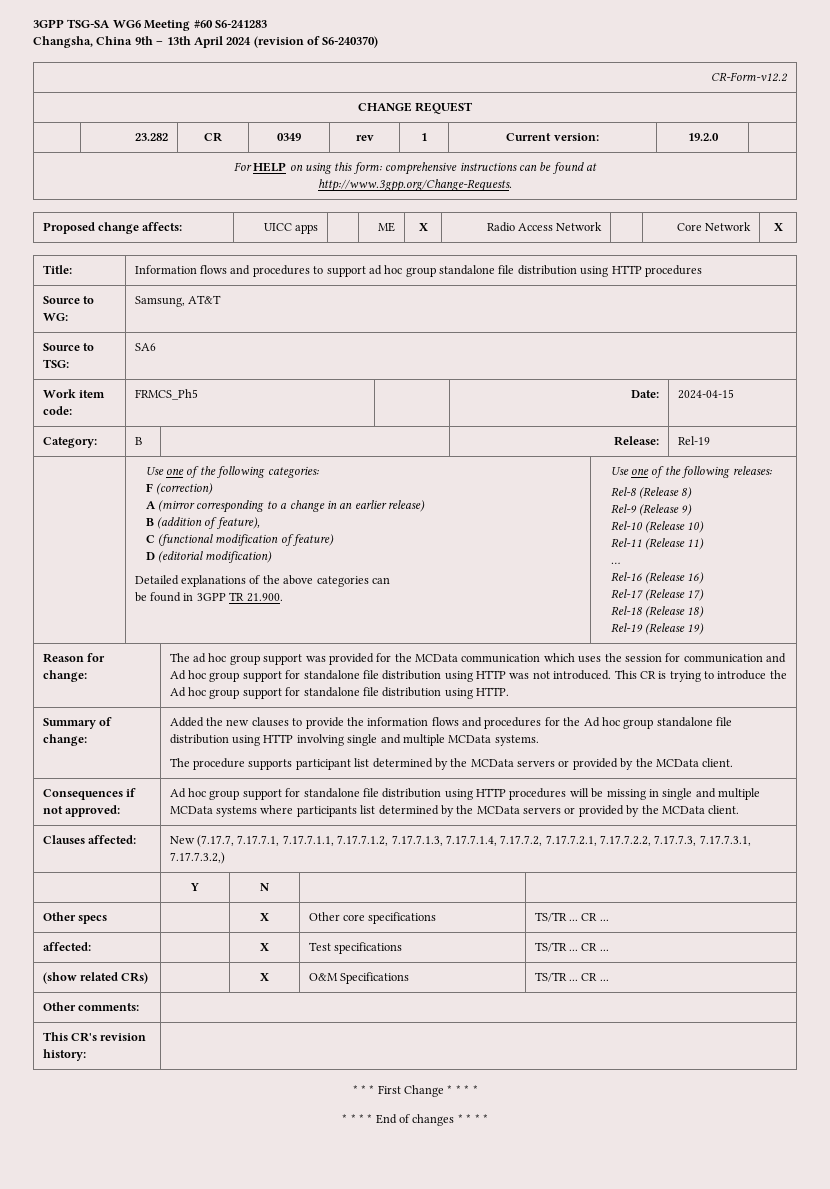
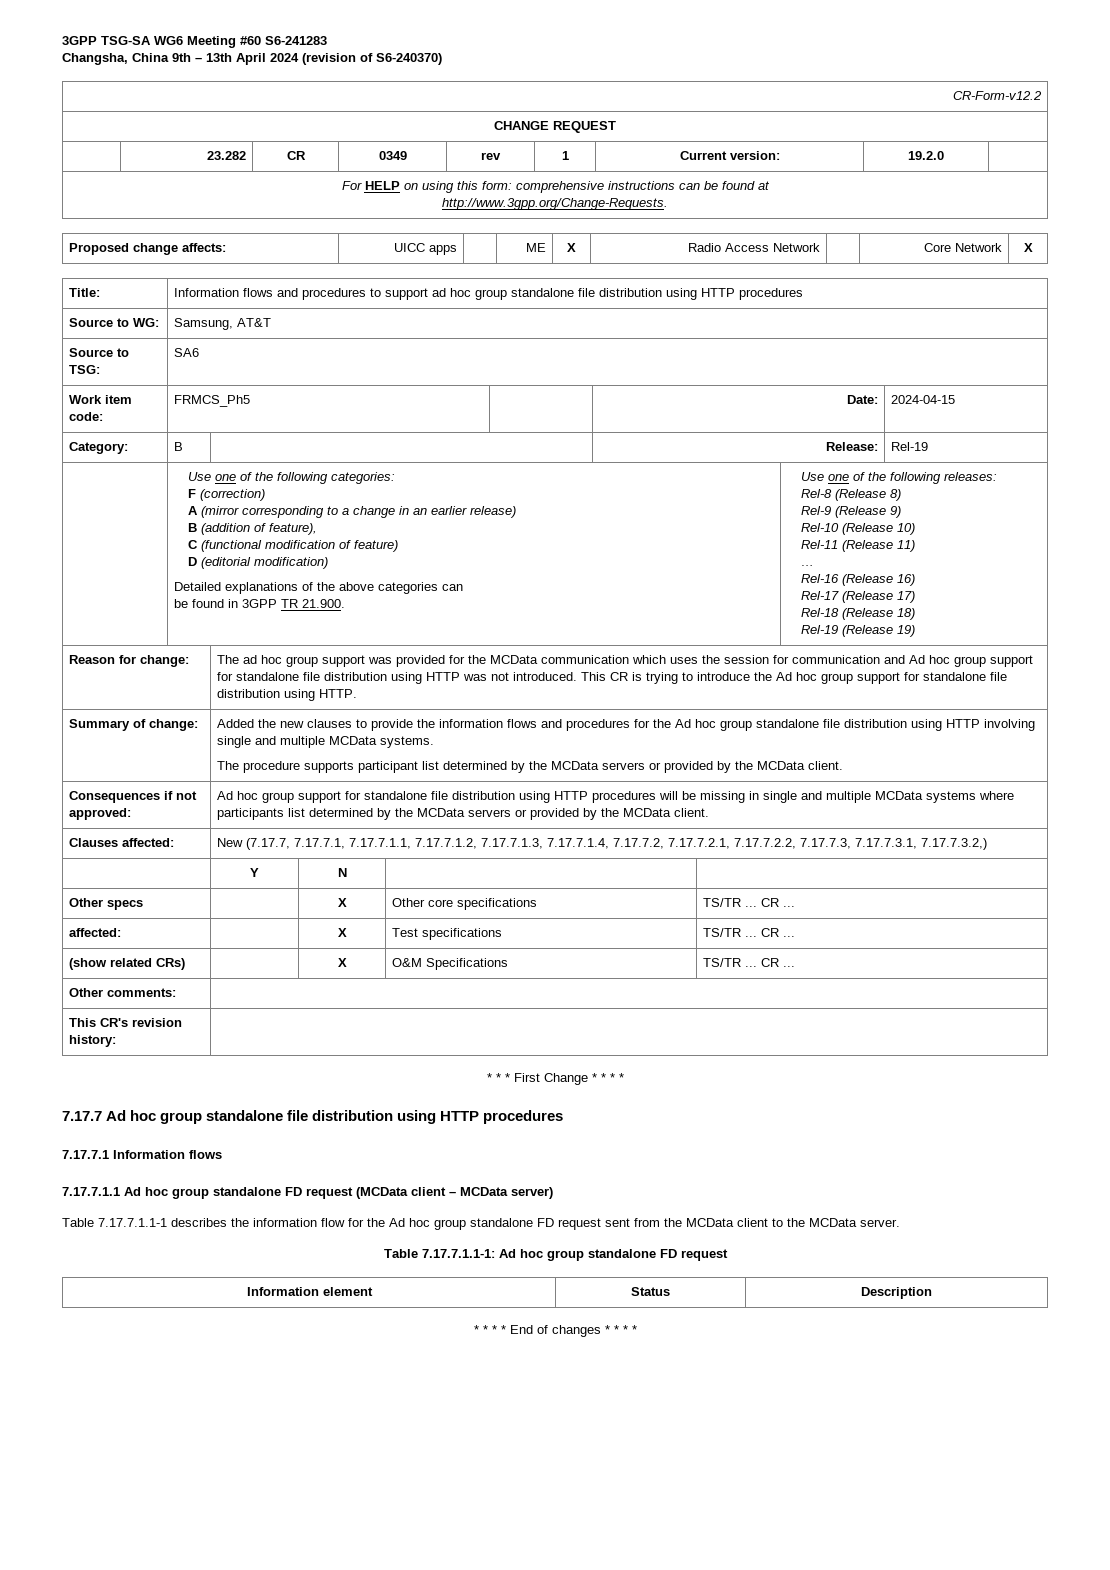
(478, 1089) none -> [62,1110,564,1124] [62,1150,222,1159] [62,1187,553,1199] [62,1218,900,1230] [383,1249,728,1261] [246,1287,373,1296] [631,1287,670,1296] [861,1287,932,1299] // 7.17.7 Ad hoc group standalone file distribution using HTTP procedures // 7.17.7.1 Information flows // 7.17.7.1.1 Ad hoc group standalone FD request (MCData client – MCData server) // Table 7.17.7.1.1-1 describes the information flow for the Ad hoc group standalone FD request sent from the MCData client to the MCData server. // Table 7.17.7.1.1-1: Ad hoc group standalone FD request // Information element | Status | Description

